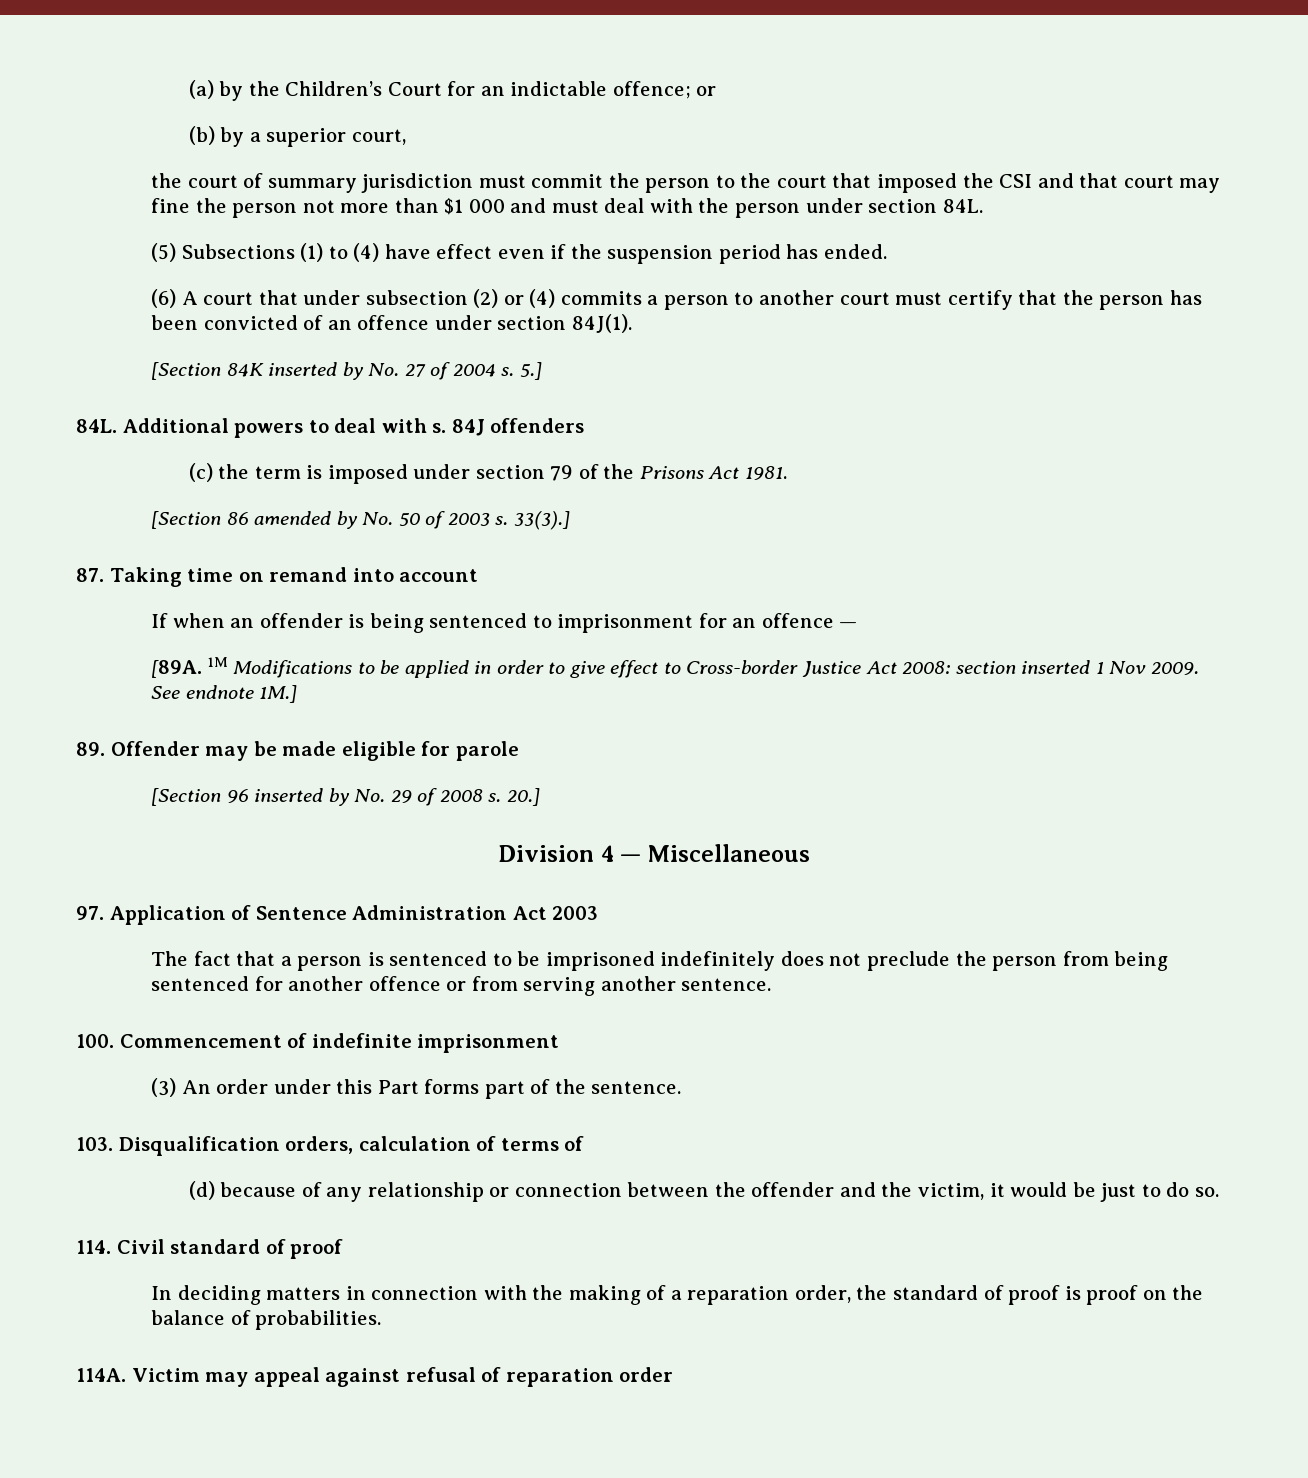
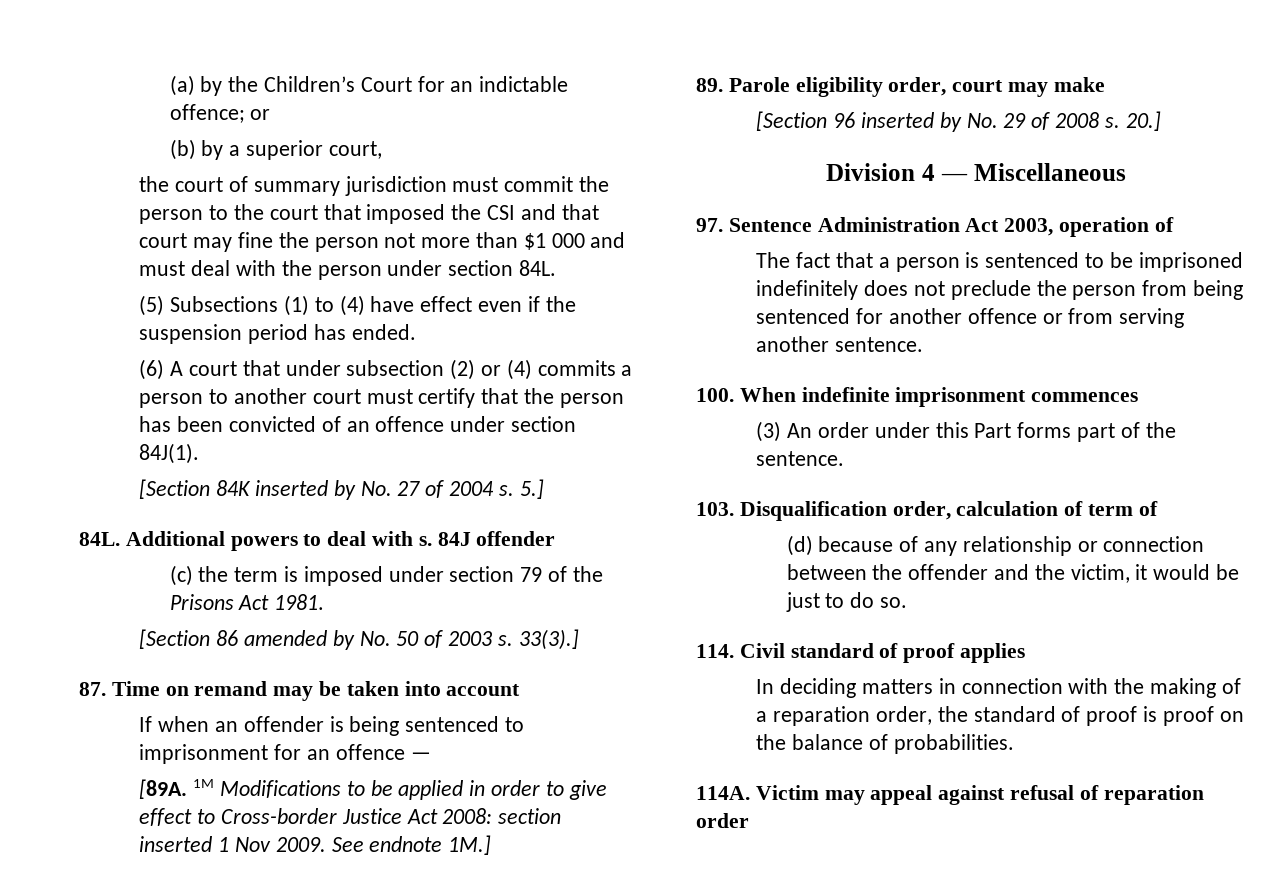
[490,418,585,433] offenders -> [476,531,556,546] offender
[109,567,348,587] Taking time on remand -> [111,681,399,701] Time on remand may be taken
[110,741,519,761] Offender may be made eligible for parole -> [728,77,1105,97] Parole eligibility order, court may make
[109,905,252,925] Application of -> (723, 225) none
[552,906,599,920] 2003 -> [1004,217,1174,237] 2003, operation of
[119,1033,308,1048] Commencement of -> [739,387,796,402] When
(560, 1043) none -> [1031,392,1139,402] commences
[285,1136,354,1154] orders, -> [892,501,951,520] order,
[500,1138,559,1151] terms -> [1088,504,1134,516] term
(344, 1249) none -> [960,643,1026,663] applies

